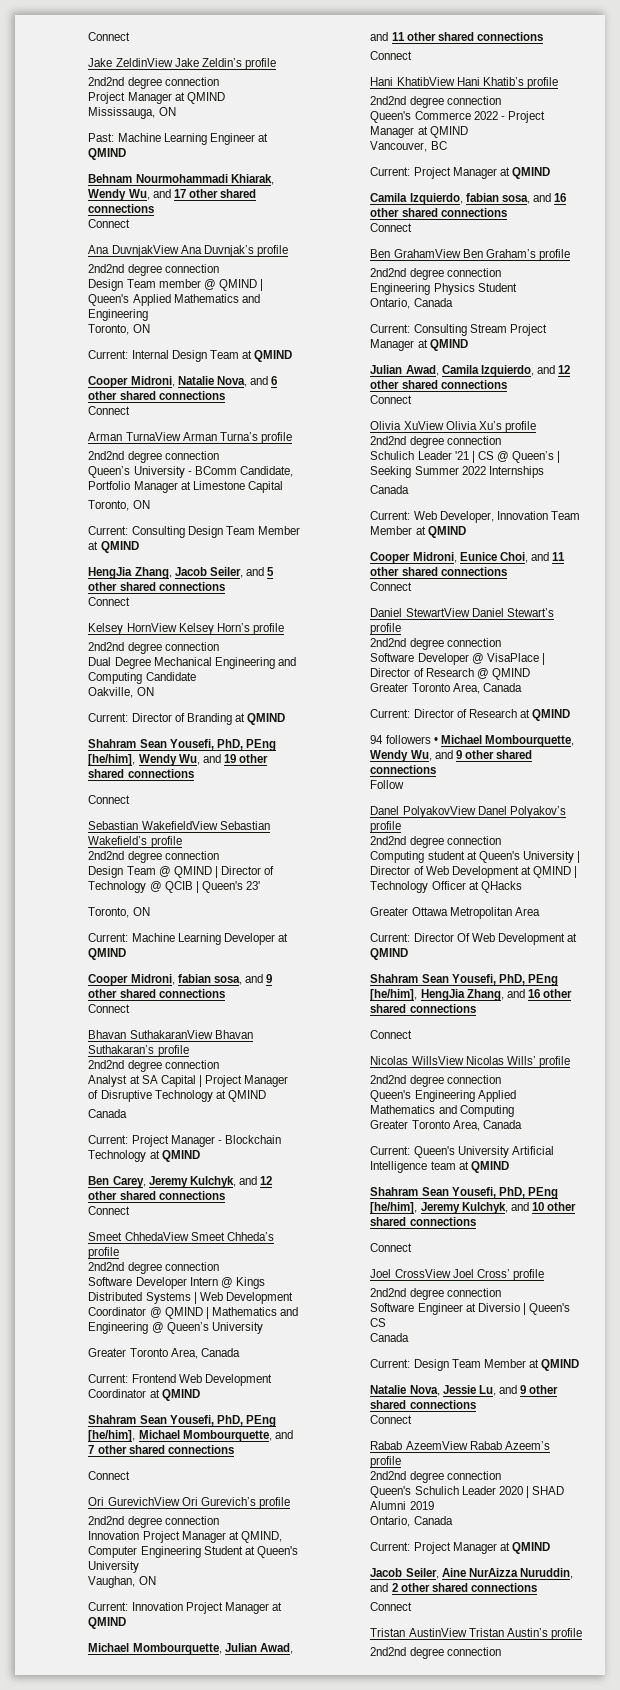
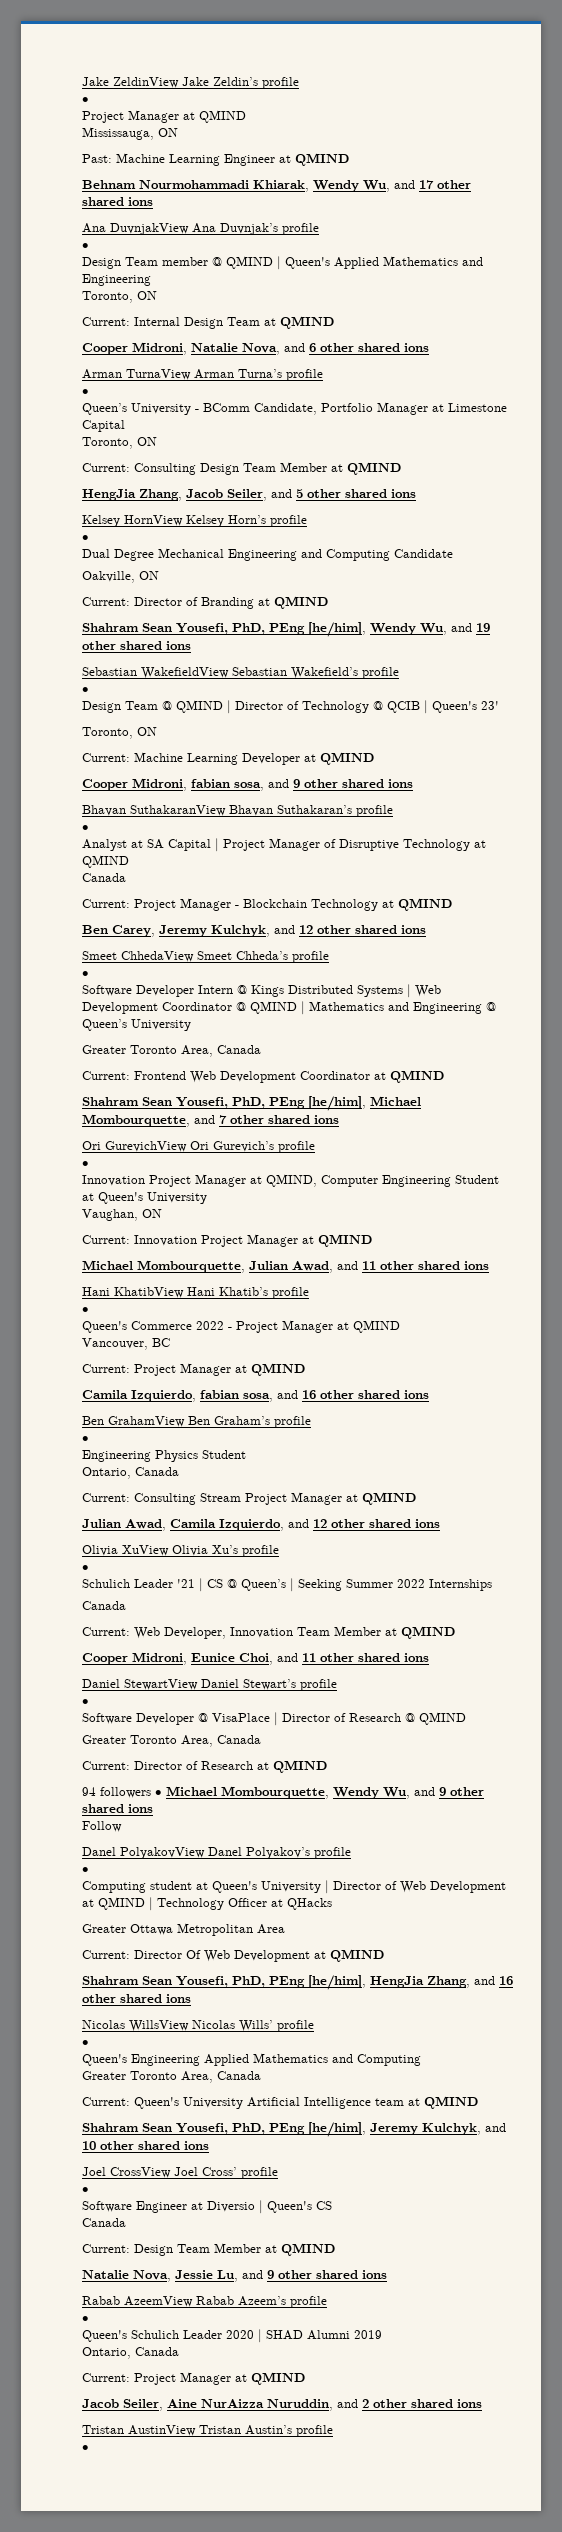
[88,32,131,41] Connect // -> (81, 81) none
[88,77,219,89] 2nd2nd degree connection -> [81,97,89,103] •
[88,204,155,213] [88,219,131,228] connections // Connect -> [127,197,153,206] ions
[88,264,219,276] 2nd2nd degree connection -> [81,243,89,249] •
[158,391,225,400] [88,406,131,415] connections // Connect -> [403,343,429,352] ions
[88,451,219,463] 2nd2nd degree connection -> [81,389,89,395] •
[158,582,225,591] [88,597,131,606] connections // Connect -> [390,489,416,498] ions
[88,642,219,654] 2nd2nd degree connection -> [81,535,89,541] •
[127,769,194,778] [88,795,131,804] connections // Connect -> [165,641,191,650] ions
[88,851,219,863] 2nd2nd degree connection -> [81,687,89,693] •
[158,989,225,998] [88,1004,131,1013] connections // Connect -> [387,779,413,788] ions
[88,1060,219,1072] 2nd2nd degree connection -> [81,825,89,831] •
[158,1191,225,1200] [88,1206,131,1215] connections // Connect -> [400,925,426,934] ions
[88,1262,219,1274] 2nd2nd degree connection -> [81,971,89,977] •
[167,1445,234,1454] [88,1471,131,1480] connections // Connect -> [313,1115,339,1124] ions
[88,1516,219,1528] 2nd2nd degree connection -> [81,1161,89,1167] •
[476,32,543,41] [370,51,413,60] connections // Connect -> [463,1261,489,1270] ions
[370,96,501,108] 2nd2nd degree connection -> [81,1307,89,1313] •
[440,208,507,217] [370,223,413,232] connections // Connect -> [403,1390,429,1399] ions
[370,268,501,280] 2nd2nd degree connection -> [81,1436,89,1442] •
[440,380,507,389] [370,395,413,404] connections // Connect -> [414,1519,440,1528] ions
[370,436,501,448] 2nd2nd degree connection -> [81,1565,89,1571] •
[440,567,507,576] [370,582,413,591] connections // Connect -> [403,1653,429,1662] ions
[370,638,501,650] 2nd2nd degree connection -> [81,1699,89,1705] •
[370,765,437,774] connections -> [127,1804,153,1813] ions
[370,836,501,848] 2nd2nd degree connection -> [81,1867,89,1873] •
[409,1004,476,1013] [370,1030,413,1039] connections // Connect -> [165,1994,191,2003] ions
[370,1075,501,1087] 2nd2nd degree connection -> [81,2040,89,2046] •
[409,1217,476,1226] [370,1243,413,1252] connections // Connect -> [183,2141,209,2150] ions
[370,1288,501,1300] 2nd2nd degree connection -> [81,2187,89,2193] •
[409,1400,476,1409] [370,1415,413,1424] connections // Connect -> [361,2270,387,2279] ions
[370,1471,501,1483] 2nd2nd degree connection -> [81,2316,89,2322] •
[470,1583,537,1592] [370,1602,413,1611] connections // Connect -> [456,2399,482,2408] ions
[370,1647,501,1659] 2nd2nd degree connection -> [81,2445,89,2451] •

